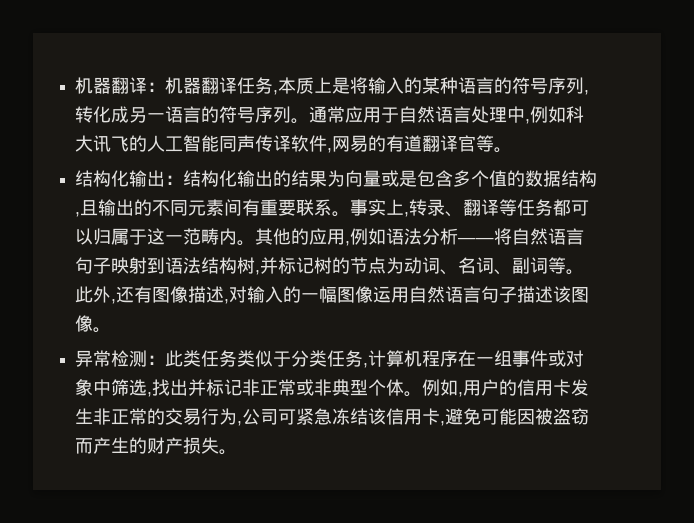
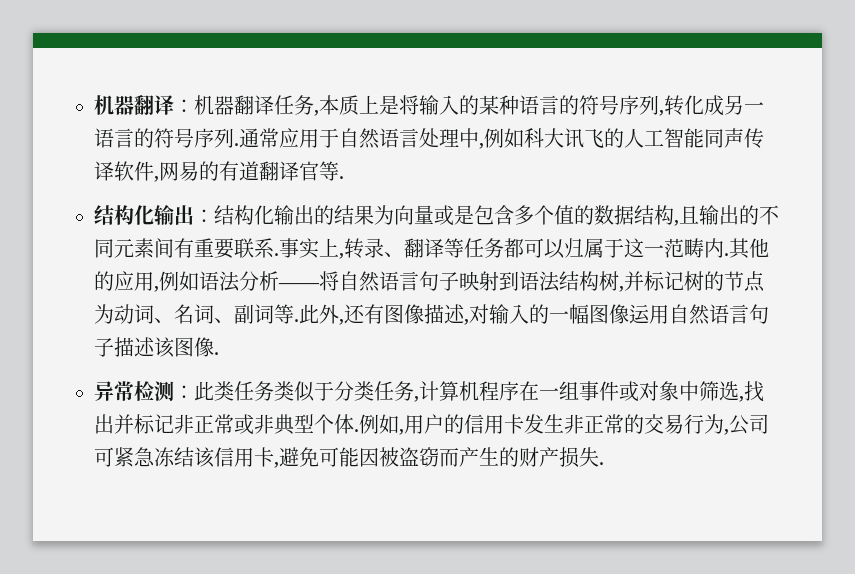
[291,118,310,124] 。 -> [234,143,239,146] .
[494,147,513,153] 。 -> [339,176,344,179] .
[332,211,351,217] 。 -> [274,253,279,256] .
[237,240,256,246] 。 -> [724,253,729,256] .
[566,269,585,275] 。 -> [294,319,299,322] .
[93,327,112,333] 。 -> [214,352,219,355] .
[404,391,423,397] 。 -> [354,429,359,432] .
[219,449,238,455] 。 -> [599,462,604,465] .

